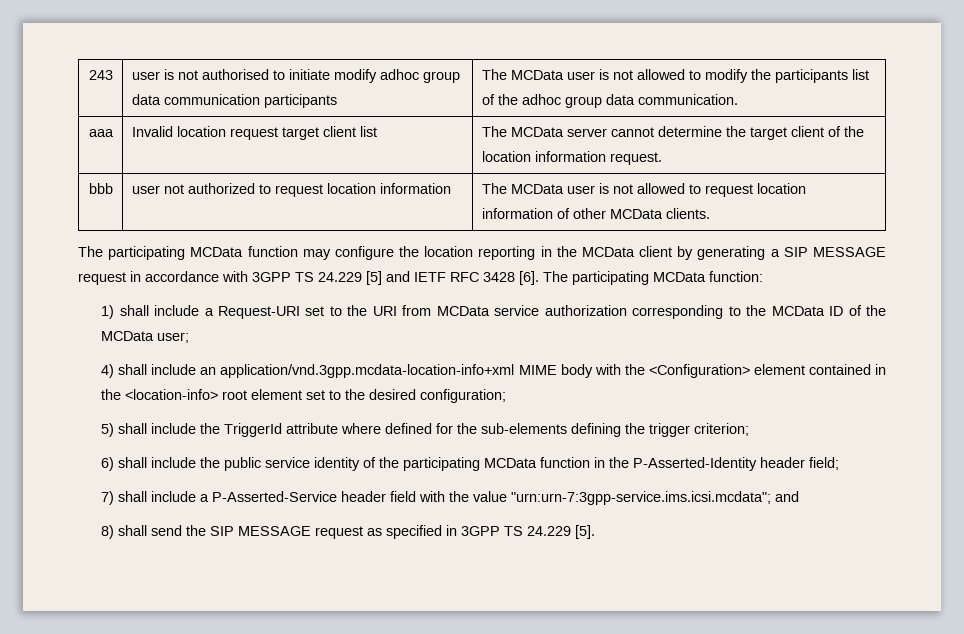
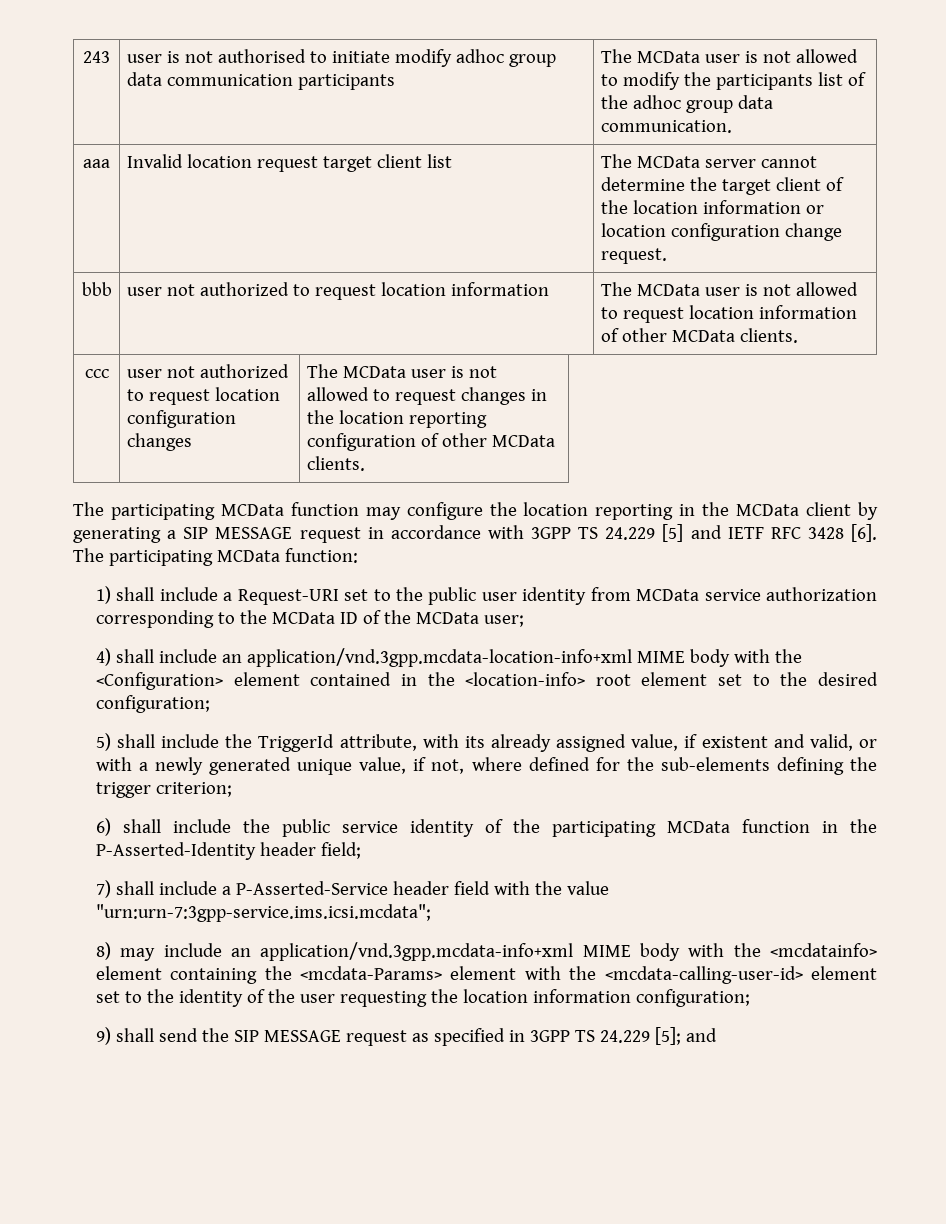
(606, 156) none -> [805,205,824,214] [600,223,842,241] or location configuration change
(710, 213) none -> [84,369,109,378] [126,364,289,378] [126,387,280,405] [126,410,236,428] [126,433,192,451] [306,364,497,378] [306,387,547,405] [306,410,487,428] [306,433,555,451] [306,456,365,471] // ccc | user not authorized to request location configuration changes | The MCData user is not allowed to request changes in the location reporting configuration of other MCData clients.
[372,306,397,316] URI -> [428,587,587,605] public user identity
[286,423,339,434] attribute -> [339,734,877,752] [95,757,465,775] attribute, with its already assigned value, if existent and valid, or with a newly generated unique value, if not,
[775,491,800,502] and -> (431, 913) none
(115, 532) none -> [120,942,877,961] [95,966,877,984] [95,989,750,1007] [95,1027,111,1045] may include an application/vnd.3gpp.mcdata-info+xml MIME body with the <mcdatainfo> element containing the <mcdata-Params> element with the <mcdata-calling-user-id> element set to the identity of the user requesting the location information configuration; // 9)
[575,525,596,539] [5]. -> [654,1027,717,1045] [5]; and

